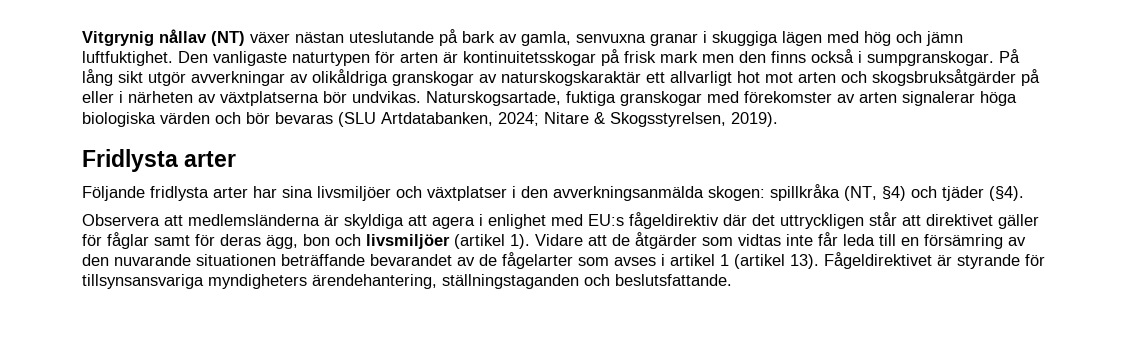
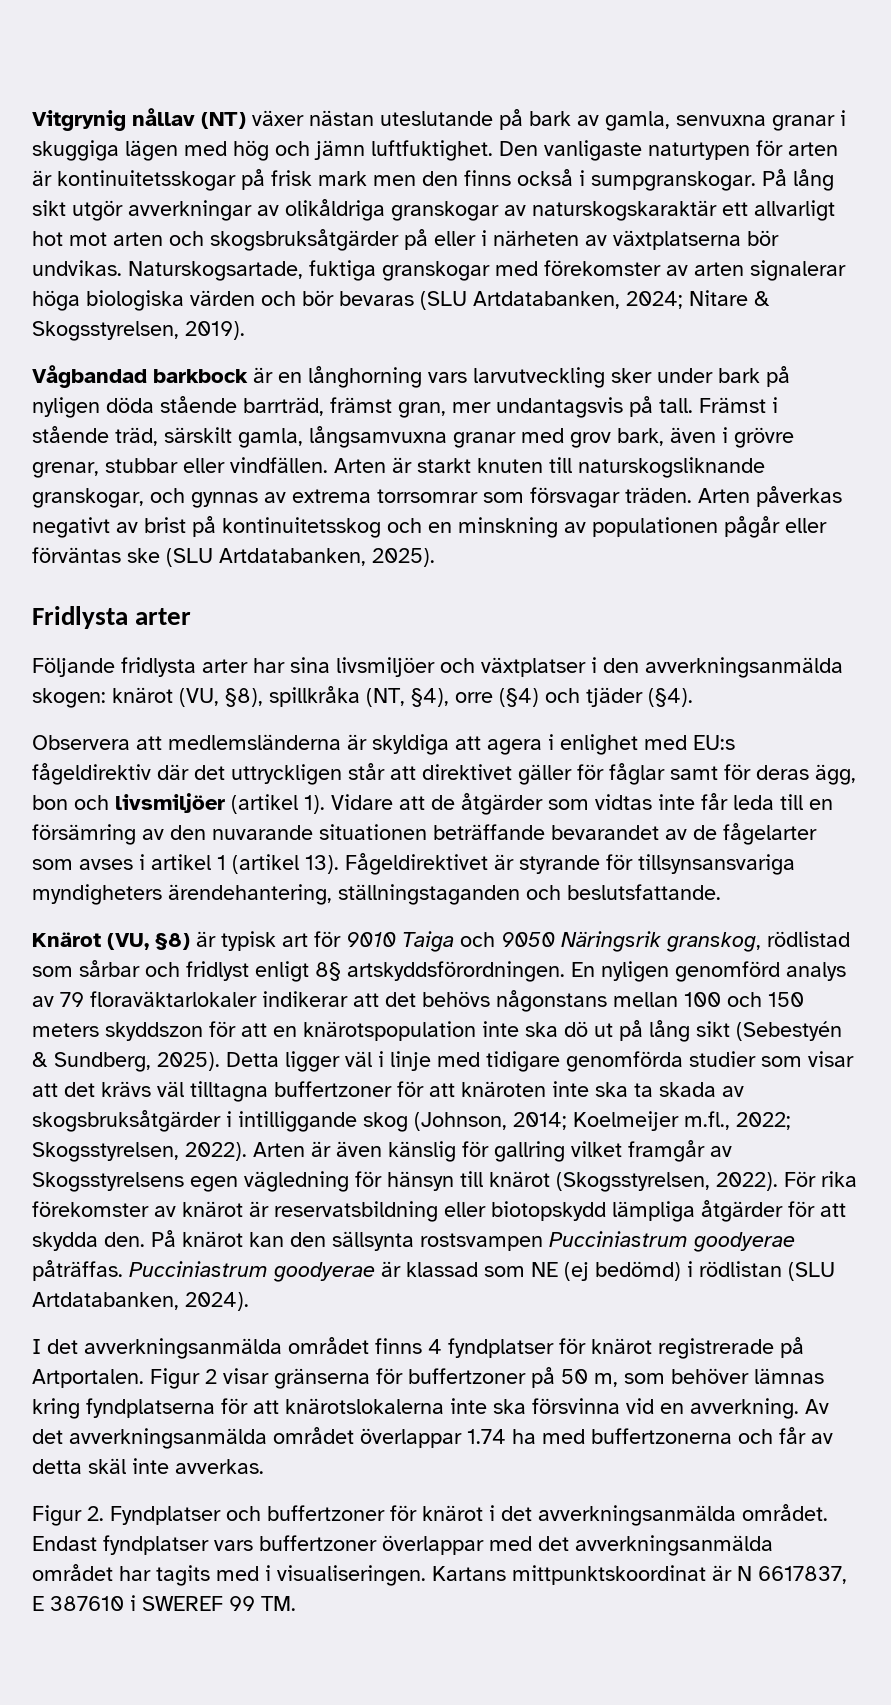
(778, 119) none -> [32,365,790,388] [32,396,778,418] [32,426,794,448] [32,457,765,478] [32,486,842,508] [32,516,827,538] [32,547,435,567] // Vågbandad barkbock är en långhorning vars larvutveckling sker under bark på nyligen döda stående barrträd, främst gran, mer undantagsvis på tall. Främst i stående träd, särskilt gamla, långsamvuxna granar med grov bark, även i grövre grenar, stubbar eller vindfällen. Arten är starkt knuten till naturskogsliknande granskogar, och gynnas av extrema torrsomrar som försvagar träden. Arten påverkas negativt av brist på kontinuitetsskog och en minskning av populationen pågår eller förväntas ske (SLU Artdatabanken, 2025).
[770,184,906,201] spillkråka (NT, §4) -> [112,686,539,707] knärot (VU, §8), spillkråka (NT, §4), orre (§4)
(732, 280) none -> [32,931,850,952] [32,960,846,982] [32,990,804,1012] [32,1020,842,1042] [32,1051,854,1072] [32,1081,744,1102] [32,1110,791,1132] [32,1140,732,1162] [32,1171,857,1192] [32,1200,846,1222] [32,1230,795,1252] [32,1260,835,1282] [32,1292,249,1311] [32,1337,804,1359] [32,1367,824,1389] [32,1398,829,1419] [32,1427,833,1449] [32,1458,264,1474] [32,1504,828,1526] [32,1535,773,1556] [32,1564,847,1586] [32,1595,296,1611] // Knärot (VU, §8) är typisk art för 9010 Taiga och 9050 Näringsrik granskog, rödlistad som sårbar och fridlyst enligt 8§ artskyddsförordningen. En nyligen genomförd analys av 79 floraväktarlokaler indikerar att det behövs någonstans mellan 100 och 150 meters skyddszon för att en knärotspopulation inte ska dö ut på lång sikt (Sebestyén & Sundberg, 2025). Detta ligger väl i linje med tidigare genomförda studier som visar att det krävs väl tilltagna buffertzoner för att knäroten inte ska ta skada av skogsbruksåtgärder i intilliggande skog (Johnson, 2014; Koelmeijer m.fl., 2022; Skogsstyrelsen, 2022). Arten är även känslig för gallring vilket framgår av Skogsstyrelsens egen vägledning för hänsyn till knärot (Skogsstyrelsen, 2022). För rika förekomster av knärot är reservatsbildning eller biotopskydd lämpliga åtgärder för att skydda den. På knärot kan den sällsynta rostsvampen Pucciniastrum goodyerae påträffas. Pucciniastrum goodyerae är klassad som NE (ej bedömd) i rödlistan (SLU Artdatabanken, 2024). // I det avverkningsanmälda området finns 4 fyndplatser för knärot registrerade på Artportalen. Figur 2 visar gränserna för buffertzoner på 50 m, som behöver lämnas kring fyndplatserna för att knärotslokalerna inte ska försvinna vid en avverkning. Av det avverkningsanmälda området överlappar 1.74 ha med buffertzonerna och får av detta skäl inte avverkas. // Figur 2. Fyndplatser och buffertzoner för knärot i det avverkningsanmälda området. Endast fyndplatser vars buffertzoner överlappar med det avverkningsanmälda området har tagits med i visualiseringen. Kartans mittpunktskoordinat är N 6617837, E 387610 i SWEREF 99 TM.

